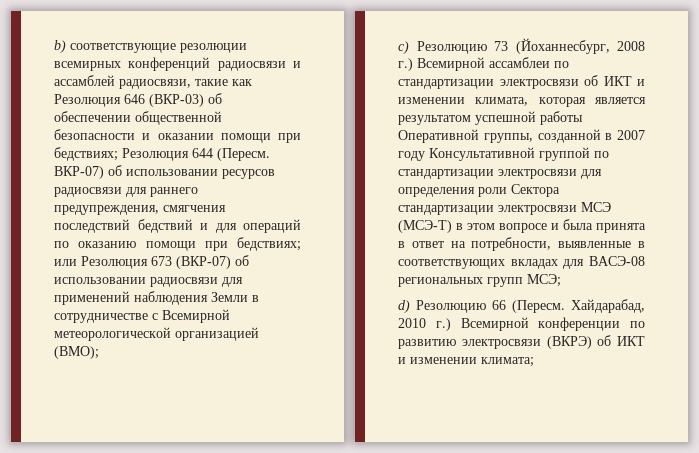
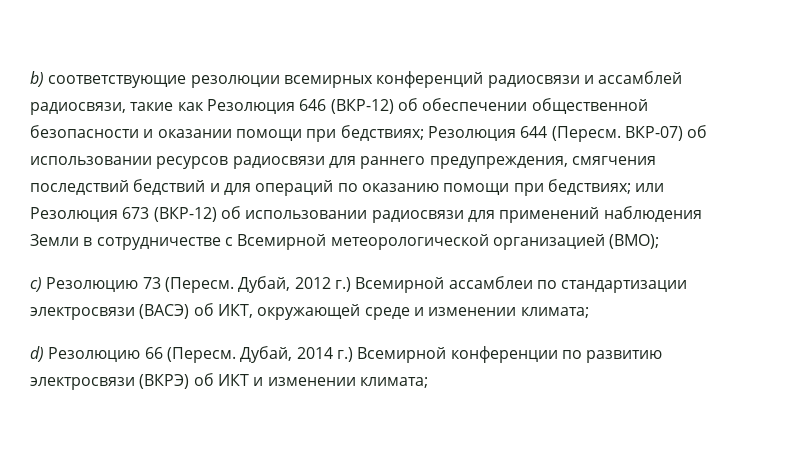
[149,94,204,107] (ВКР-03) -> [330,99,394,114] (ВКР-12)
[176,256,231,269] (ВКР-07) -> [153,207,217,222] (ВКР-12)
[515,38,645,54] (Йоханнесбург, 2008 -> [164,276,331,293] (Пересм. Дубай, 2012
[584,75,645,86] [398,97,646,107] [398,111,583,125] [398,129,645,143] [398,147,609,161] [398,169,602,179] [398,184,560,197] [398,202,611,215] [398,219,646,233] [398,237,645,251] [398,256,645,269] [398,274,561,287] об ИКТ и изменении климата, которая является результатом успешной работы Оперативной группы, созданной в 2007 году Консультативной группой по стандартизации электросвязи для определения роли Сектора стандартизации электросвязи МСЭ (МСЭ-Т) в этом вопросе и была принята в ответ на потребности, выявленные в соответствующих вкладах для ВАСЭ-08 региональных групп МСЭ; -> [139,303,589,320] (ВАСЭ) об ИКТ, окружающей среде и изменении климата;
[571,299,645,313] [398,318,426,328] Хайдарабад, 2010 -> [240,346,333,363] Дубай, 2014

